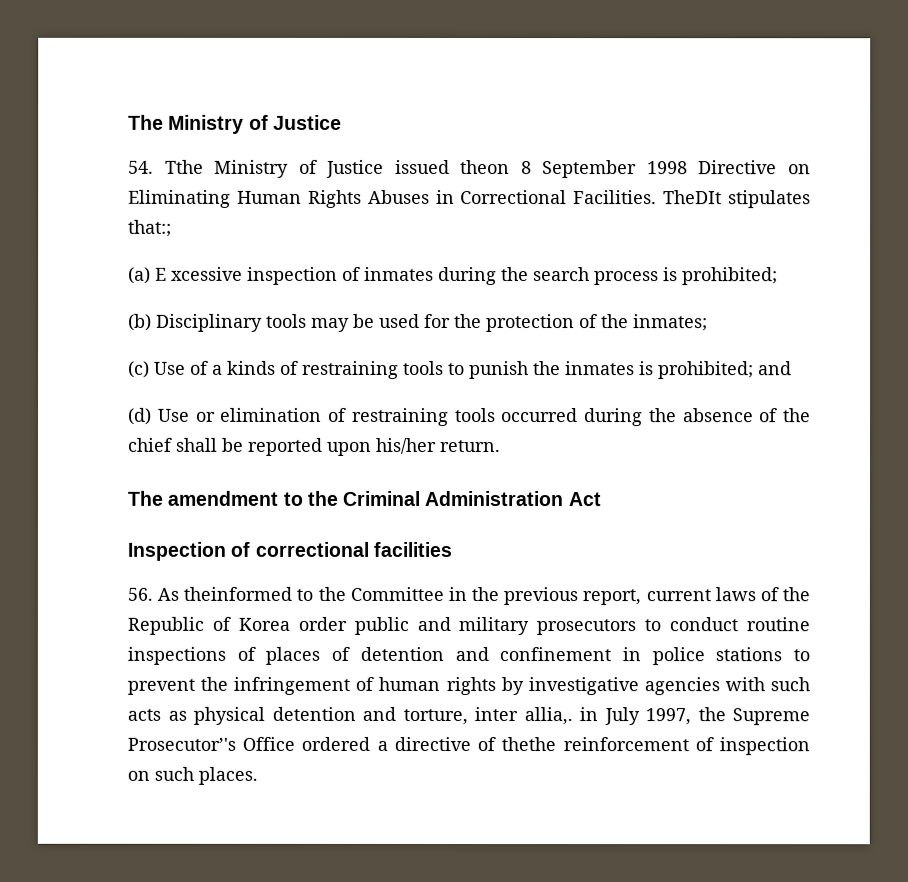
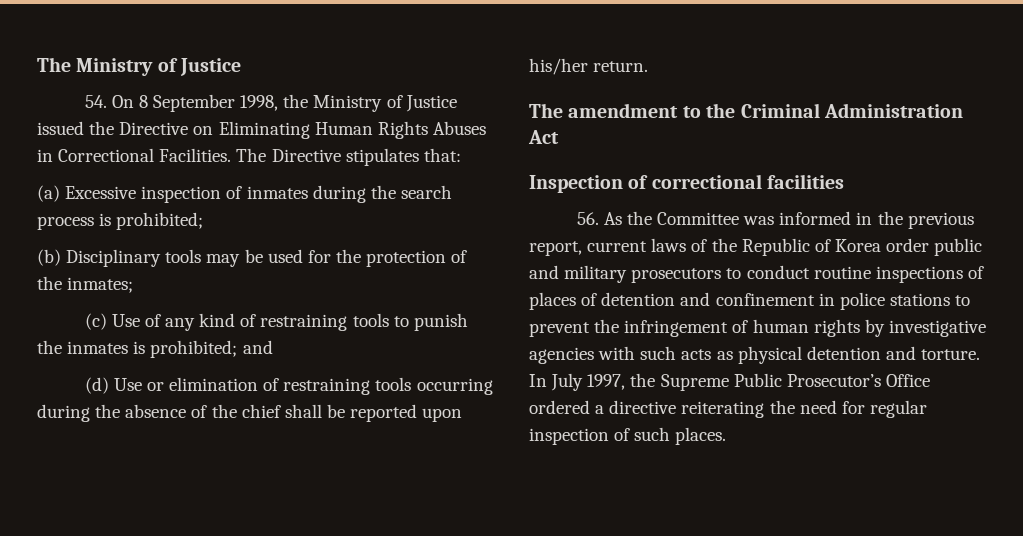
[164,159,688,179] Tthe Ministry of Justice issued theon 8 September 1998 -> [111,94,457,112] [37,121,115,135] On 8 September 1998, the Ministry of Justice issued the
[663,190,811,209] [128,219,172,237] TheDIt stipulates that:; -> [236,148,461,166] The Directive stipulates that:
[155,266,243,281] E xcessive -> [65,186,137,199] Excessive
[212,360,276,375] a kinds -> [165,313,236,331] any kind
[501,408,579,423] occurred -> [416,378,493,395] occurring
[183,586,444,601] theinformed to the Committee -> [626,211,852,225] the Committee was informed
[402,707,598,726] torture, inter allia,. in -> [921,349,981,360] [529,374,547,387] torture. In
[127,737,236,751] Prosecutor’'s -> [733,373,881,387] Public Prosecutor’s
[477,737,810,756] [127,770,150,781] of thethe reinforcement of inspection on -> [681,400,927,418] [529,428,631,445] reiterating the need for regular inspection of

